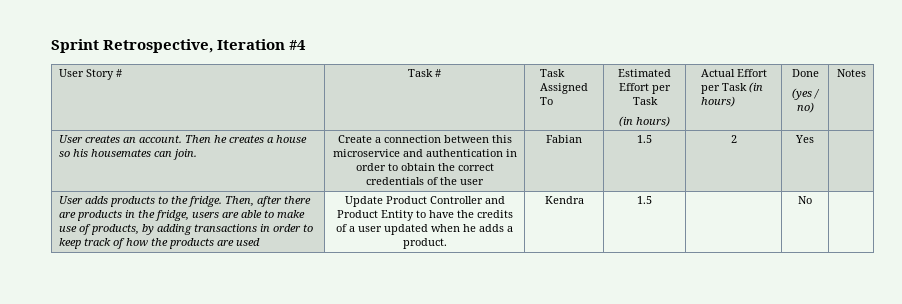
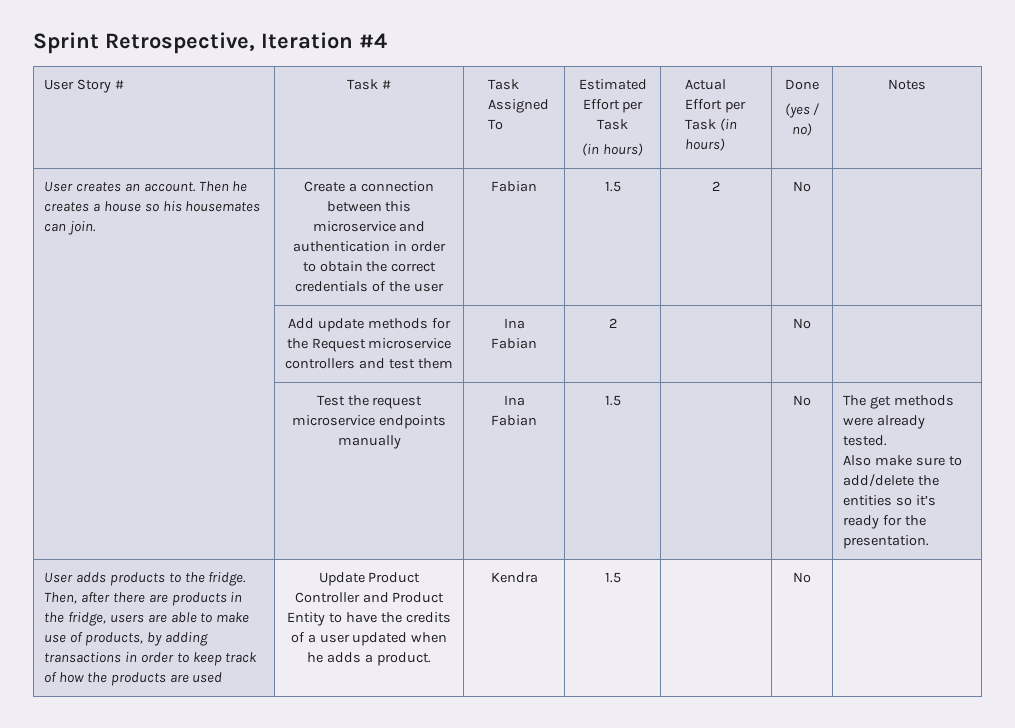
[795,135,814,143] Yes | -> [793,181,811,192] [288,318,451,332] [286,338,452,352] [285,358,453,369] [503,318,525,329] [491,338,537,349] [608,318,617,328] [793,318,811,329] [316,395,423,409] [292,415,446,429] [337,435,401,449] [503,395,525,406] [491,415,537,426] [604,395,621,406] [793,395,811,406] [842,395,954,409] [842,415,925,429] [842,435,887,446] [842,455,962,466] [842,474,939,487] [842,495,936,506] [842,515,926,529] [842,535,929,549] No | // | Add update methods for the Request microservice controllers and test them | Ina // Fabian | 2 | | No | // | Test the request microservice endpoints manually | Ina // Fabian | 1.5 | | No | The get methods were already tested. // Also make sure to add/delete the entities so it’s ready for the presentation.

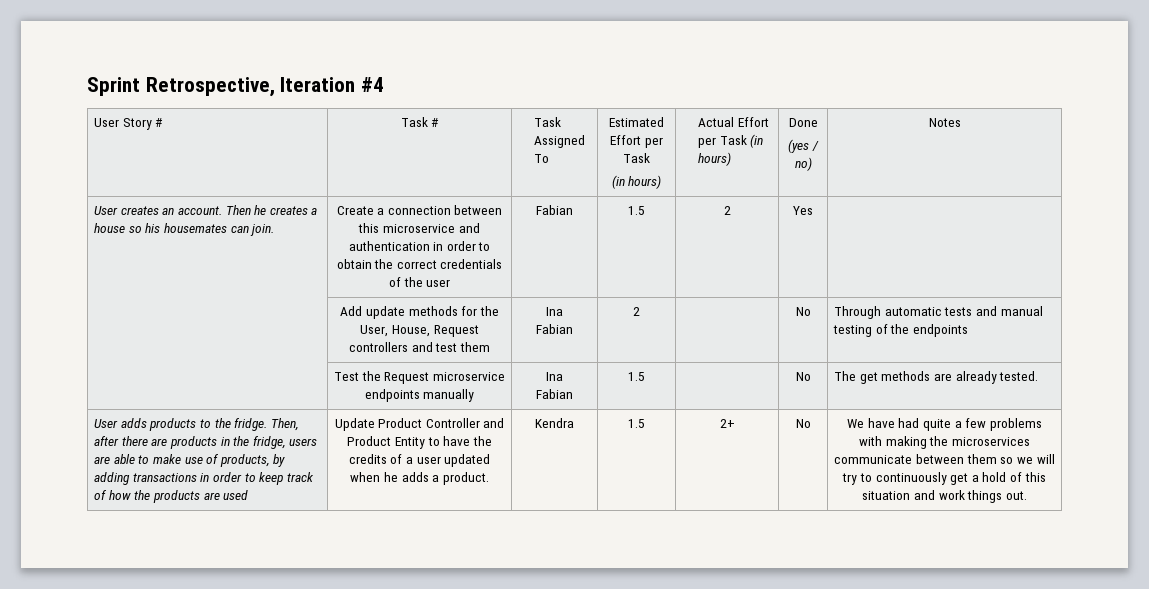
[793,181,811,192] No -> [793,206,813,215] Yes
[311,338,452,352] Request microservice -> [360,325,479,337] User, House, Request
(811, 323) none -> [833,306,1043,319] [832,324,968,337] Through automatic tests and manual testing of the endpoints
[372,396,423,409] request -> [384,372,430,384] Request
[842,417,873,426] were -> [933,373,952,381] are
[842,455,962,466] [842,474,939,487] [842,495,936,506] [842,515,926,529] [842,535,929,549] // Also make sure to add/delete the entities so it’s ready for the presentation. -> (1039, 376) none
[793,572,811,583] | No | -> [719,419,735,428] [795,419,811,428] [847,418,1042,431] [859,436,1030,449] [834,454,1055,464] [842,472,1046,485] [862,490,1027,503] 2+ | No | We have had quite a few problems with making the microservices communicate between them so we will try to continuously get a hold of this situation and work things out.

